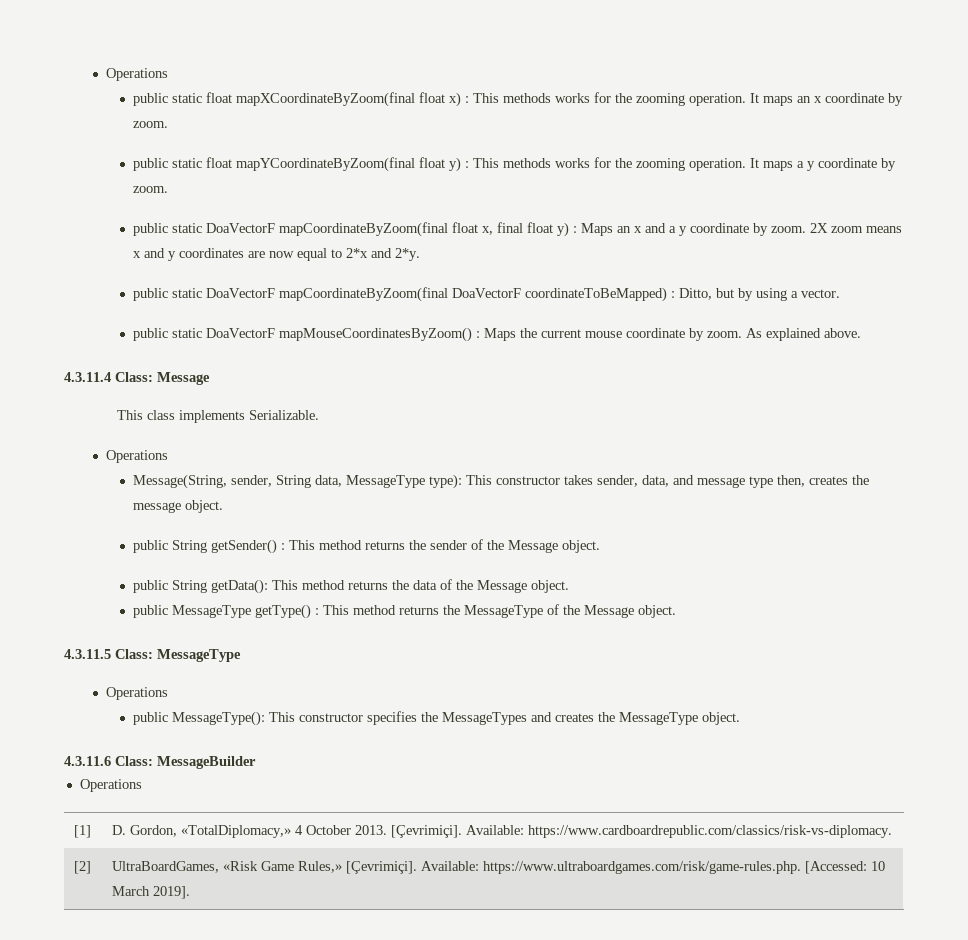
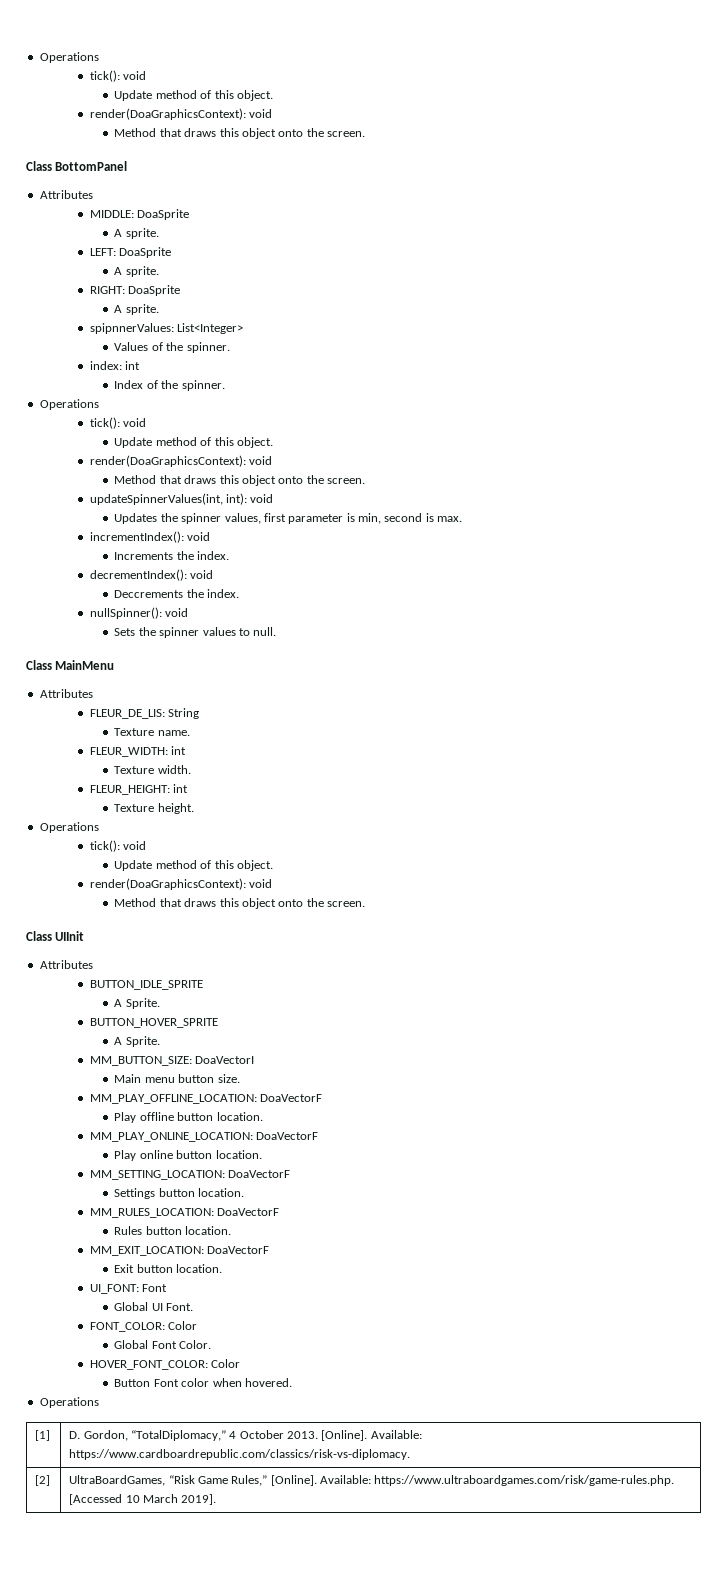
[106,68,169,81] [132,92,903,107] [132,121,168,128] [132,157,896,172] [132,186,168,193] [132,222,902,237] [132,248,420,261] [132,287,840,302] [132,327,861,342] [64,372,210,385] [116,410,319,423] [106,450,169,463] [132,474,869,489] [132,500,223,513] [132,539,600,554] [132,579,569,594] [132,604,676,619] [64,649,241,662] [106,687,169,700] [132,711,740,726] [64,756,256,769] Operations // public static float mapXCoordinateByZoom(final float x) : This methods works for the zooming operation. It maps an x coordinate by zoom. // public static float mapYCoordinateByZoom(final float y) : This methods works for the zooming operation. It maps a y coordinate by zoom. // public static DoaVectorF mapCoordinateByZoom(final float x, final float y) : Maps an x and a y coordinate by zoom. 2X zoom means x and y coordinates are now equal to 2*x and 2*y. // public static DoaVectorF mapCoordinateByZoom(final DoaVectorF coordinateToBeMapped) : Ditto, but by using a vector. // public static DoaVectorF mapMouseCoordinatesByZoom() : Maps the current mouse coordinate by zoom. As explained above. // 4.3.11.4 Class: Message // This class implements Serializable. // Operations // Message(String, sender, String data, MessageType type): This constructor takes sender, data, and message type then, creates the message object. // public String getSender() : This method returns the sender of the Message object. // public String getData(): This method returns the data of the Message object. // public MessageType getType() : This method returns the MessageType of the Message object. // 4.3.11.5 Class: MessageType // Operations // public MessageType(): This constructor specifies the MessageTypes and creates the MessageType object. // 4.3.11.6 Class: MessageBuilder -> [39,52,99,63] [89,70,146,82] [114,90,273,101] [89,108,272,120] [114,128,366,139] [26,161,128,171] [39,190,93,199] [89,209,189,220] [114,228,159,239] [89,247,171,258] [114,266,159,277] [89,285,180,296] [114,304,159,315] [89,323,243,334] [114,342,230,353] [89,361,140,370] [114,380,225,391] [39,399,99,410] [89,417,146,429] [114,437,273,448] [89,455,272,467] [114,475,366,486] [89,493,274,505] [114,513,463,524] [89,531,210,543] [114,551,230,560] [89,569,213,581] [114,589,240,598] [89,607,188,619] [114,627,277,638] [26,660,115,670] [39,689,93,698] [89,708,199,719] [114,728,190,736] [89,746,186,757] [114,765,191,774] [89,784,188,795] [114,803,194,814] [39,822,99,833] [89,840,146,852] [114,860,273,871] [89,878,272,890] [114,898,366,909] [26,931,85,941] [39,960,93,969] [89,980,203,990] [114,998,160,1009] [89,1018,218,1028] [114,1036,160,1047] [89,1056,254,1066] [114,1074,240,1083] [89,1094,322,1104] [114,1112,263,1123] [89,1132,318,1142] [114,1150,262,1161] [89,1170,290,1180] [114,1188,245,1199] [89,1208,279,1218] [114,1226,232,1235] [89,1246,269,1256] [114,1264,223,1273] [89,1284,167,1294] [114,1302,194,1311] [89,1321,197,1332] [114,1340,212,1349] [89,1359,240,1370] [114,1378,292,1387] Operations // tick(): void // Update method of this object. // render(DoaGraphicsContext): void // Method that draws this object onto the screen. // Class BottomPanel // Attributes // MIDDLE: DoaSprite // A sprite. // LEFT: DoaSprite // A sprite. // RIGHT: DoaSprite // A sprite. // spipnnerValues: List<Integer> // Values of the spinner. // index: int // Index of the spinner. // Operations // tick(): void // Update method of this object. // render(DoaGraphicsContext): void // Method that draws this object onto the screen. // updateSpinnerValues(int, int): void // Updates the spinner values, first parameter is min, second is max. // incrementIndex(): void // Increments the index. // decrementIndex(): void // Deccrements the index. // nullSpinner(): void // Sets the spinner values to null. // Class MainMenu // Attributes // FLEUR_DE_LIS: String // Texture name. // FLEUR_WIDTH: int // Texture width. // FLEUR_HEIGHT: int // Texture height. // Operations // tick(): void // Update method of this object. // render(DoaGraphicsContext): void // Method that draws this object onto the screen. // Class UIInit // Attributes // BUTTON_IDLE_SPRITE // A Sprite. // BUTTON_HOVER_SPRITE // A Sprite. // MM_BUTTON_SIZE: DoaVectorI // Main menu button size. // MM_PLAY_OFFLINE_LOCATION: DoaVectorF // Play offline button location. // MM_PLAY_ONLINE_LOCATION: DoaVectorF // Play online button location. // MM_SETTING_LOCATION: DoaVectorF // Settings button location. // MM_RULES_LOCATION: DoaVectorF // Rules button location. // MM_EXIT_LOCATION: DoaVectorF // Exit button location. // UI_FONT: Font // Global UI Font. // FONT_COLOR: Color // Global Font Color. // HOVER_FONT_COLOR: Color // Button Font color when hovered.
[181,825,292,838] «TotalDiplomacy,» -> [130,1430,226,1441] “TotalDiplomacy,”
[391,825,463,838] [Çevrimiçi]. -> [321,1430,368,1441] [Online].
[223,861,418,874] «Risk Game Rules,» [Çevrimiçi]. -> [168,1475,317,1486] “Risk Game Rules,” [Online].
[805,861,868,874] [Accessed: -> [69,1494,123,1505] [Accessed

